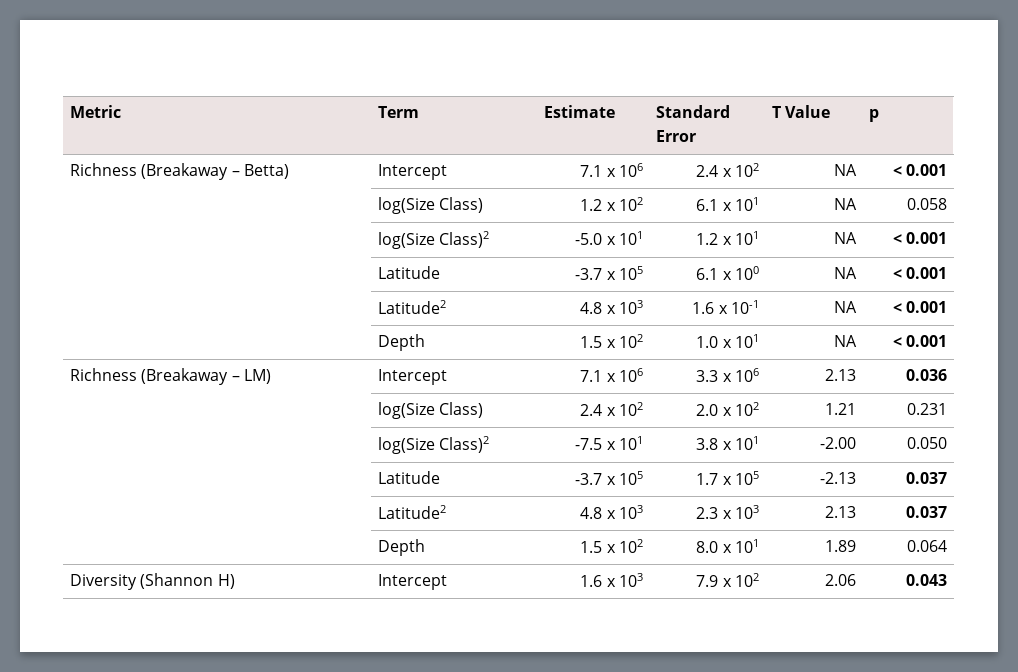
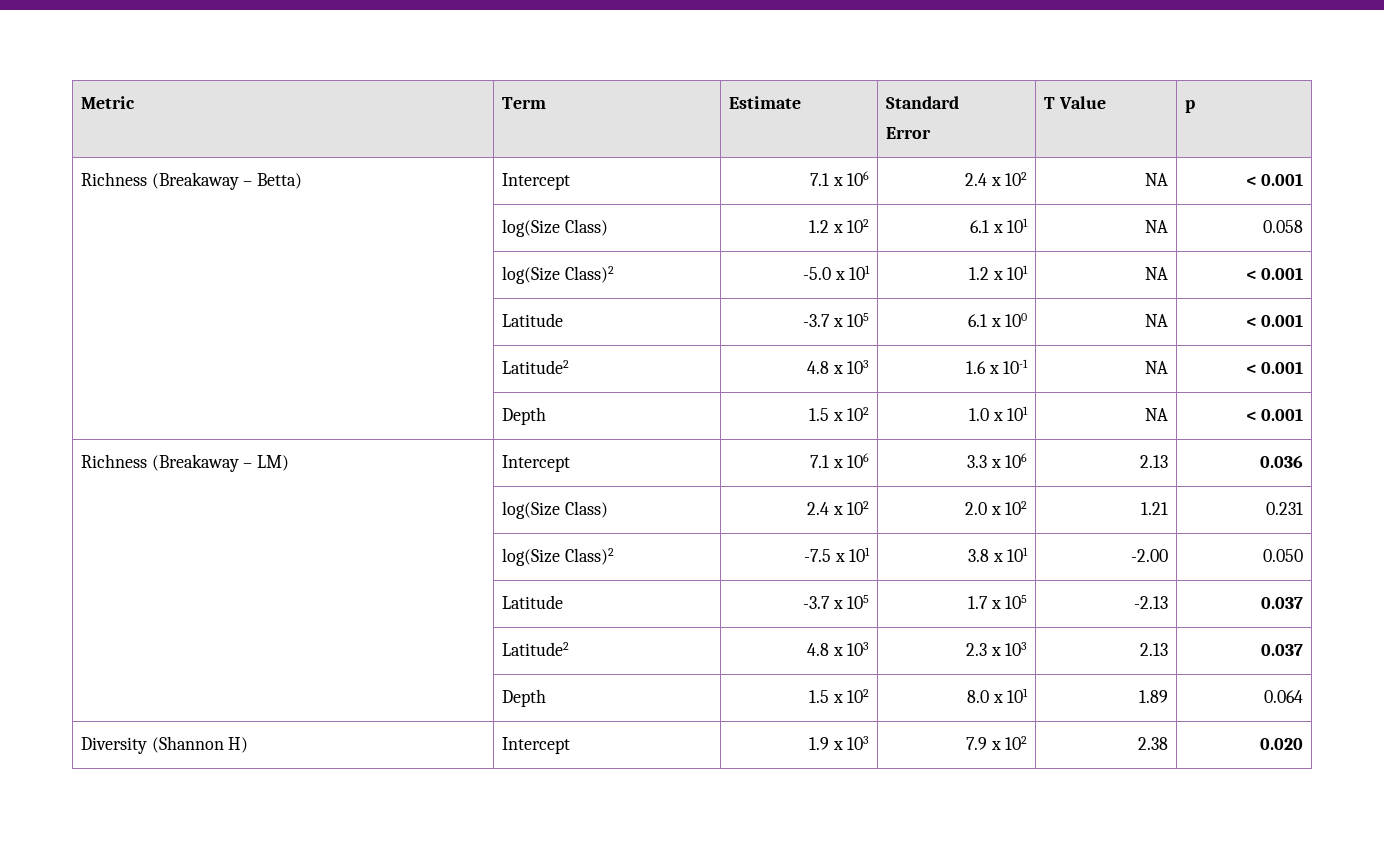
[580,575,603,587] 1.6 -> [808,737,829,750] 1.9
[824,574,856,586] [905,574,947,586] 2.06 | 0.043 -> [1138,737,1169,750] [1260,738,1304,750] 2.38 | 0.020

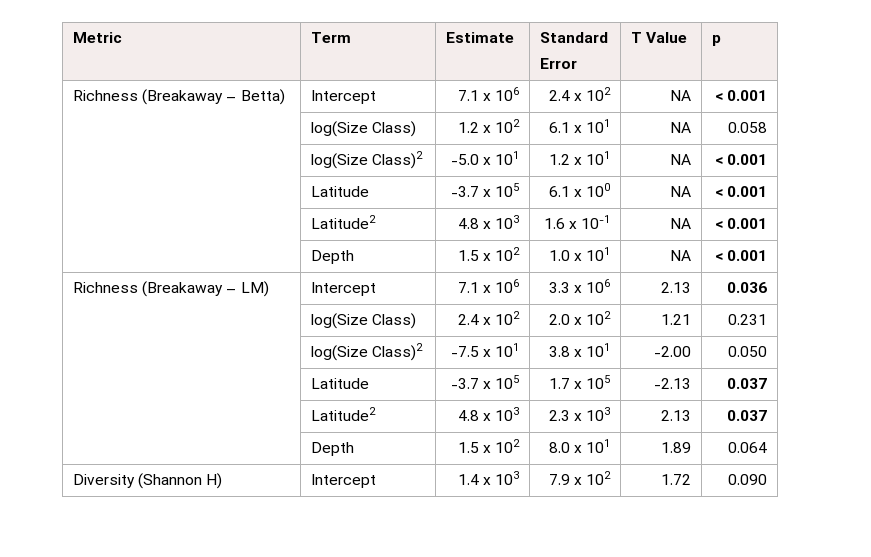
[808,737,829,750] 1.9 -> [457,474,479,485] 1.4
[1138,737,1169,750] [1260,738,1304,750] 2.38 | 0.020 -> [661,474,692,485] [728,474,768,485] 1.72 | 0.090

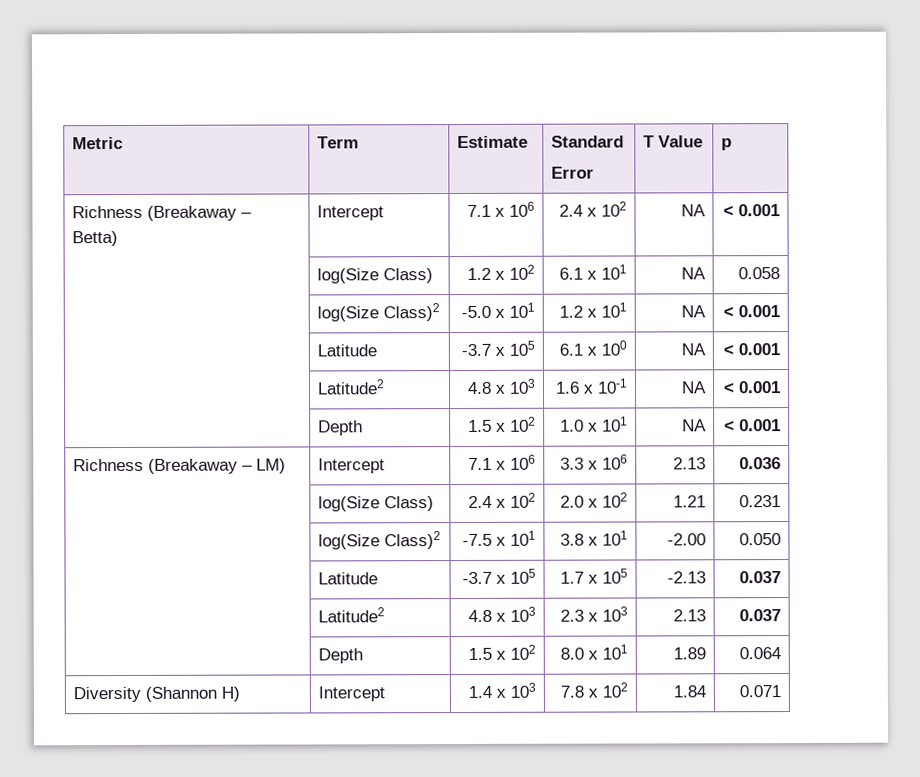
[548,471,612,485] [661,474,692,485] [728,474,768,485] 7.9 x 102 | 1.72 | 0.090 -> [559,682,628,698] [672,685,706,698] [738,685,781,698] 7.8 x 102 | 1.84 | 0.071

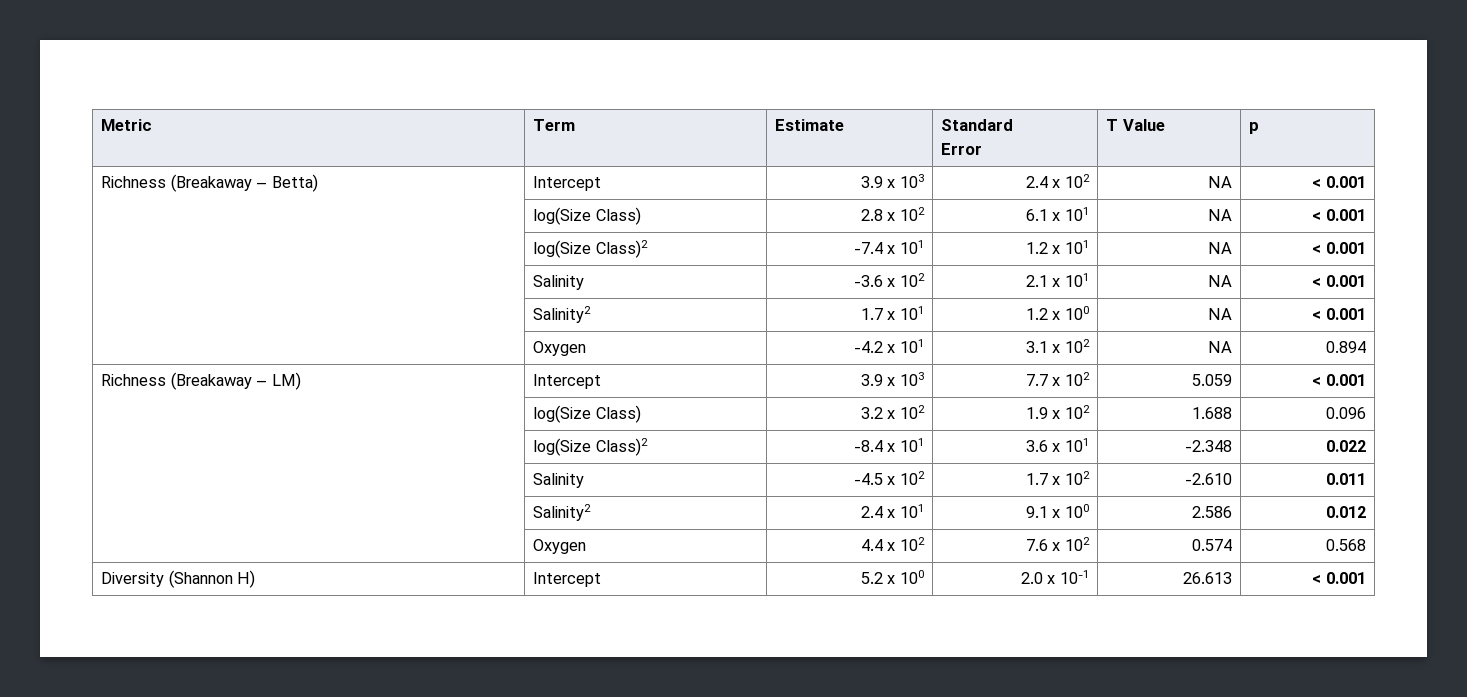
[466,201,535,217] 7.1 x 106 -> [860,174,924,188] 3.9 x 103
[466,267,491,280] 1.2 -> [860,209,883,221] 2.8
[737,267,780,280] [317,303,441,322] [460,305,491,318] 0.058 // | log(Size Class)2 | -5.0 -> [1312,209,1366,221] [533,240,648,258] [853,242,883,254] < 0.001 // | log(Size Class)2 | -7.4
[317,344,378,357] [460,340,535,356] [558,343,583,356] Latitude | -3.7 x 105 | 6.1 -> [533,275,585,290] [853,273,925,287] [1025,273,1089,287] [1207,275,1232,287] [1312,275,1366,287] [533,306,592,323] [860,306,924,320] [1025,308,1048,320] Salinity | -3.6 x 102 | 2.1 x 101 | NA | < 0.001 // | Salinity2 | 1.7 x 101 | 1.2
[317,379,386,395] [466,378,536,394] [554,378,628,394] [680,381,707,394] [722,381,781,394] [318,420,364,436] [467,416,536,432] [559,416,628,432] [681,419,707,432] [723,419,781,432] Latitude2 | 4.8 x 103 | 1.6 x 10-1 | NA | < 0.001 // | Depth | 1.5 x 102 | 1.0 x 101 | NA | < 0.001 -> [533,341,587,356] [853,339,924,353] [1025,339,1090,353] [1207,341,1232,353] [1325,341,1366,353] Oxygen | -4.2 x 101 | 3.1 x 102 | NA | 0.894
[467,454,536,470] [559,454,628,470] [672,457,706,470] [738,457,781,470] [318,496,435,512] [467,492,536,508] [559,492,628,508] [672,495,706,508] [738,495,781,508] [318,531,442,550] [461,530,536,546] [559,530,628,546] [666,533,706,546] [738,533,781,546] [318,572,379,585] [461,568,536,584] [559,568,628,584] [666,571,706,584] [738,571,781,584] [318,607,386,623] [467,606,536,622] [559,606,628,622] [672,609,706,622] [738,609,781,622] [318,648,364,664] [467,644,536,660] [559,644,628,660] [672,647,706,660] [738,647,781,660] [73,686,241,703] [318,686,386,702] [467,682,536,698] [559,682,628,698] [672,685,706,698] [738,685,781,698] 7.1 x 106 | 3.3 x 106 | 2.13 | 0.036 // | log(Size Class) | 2.4 x 102 | 2.0 x 102 | 1.21 | 0.231 // | log(Size Class)2 | -7.5 x 101 | 3.8 x 101 | -2.00 | 0.050 // | Latitude | -3.7 x 105 | 1.7 x 105 | -2.13 | 0.037 // | Latitude2 | 4.8 x 103 | 2.3 x 103 | 2.13 | 0.037 // | Depth | 1.5 x 102 | 8.0 x 101 | 1.89 | 0.064 // Diversity (Shannon H) | Intercept | 1.4 x 103 | 7.8 x 102 | 1.84 | 0.071 -> [860,372,924,386] [1025,372,1090,386] [1191,374,1232,386] [1312,374,1366,386] [533,405,641,423] [860,405,925,419] [1025,405,1090,419] [1191,407,1232,419] [1325,407,1366,419] [533,438,648,456] [853,438,924,452] [1025,438,1089,452] [1184,440,1232,452] [1325,440,1366,452] [533,473,585,488] [853,471,925,485] [1025,471,1090,485] [1184,473,1232,485] [1325,473,1366,485] [533,504,592,521] [860,504,924,518] [1025,504,1089,518] [1191,506,1232,518] [1325,506,1366,518] [533,539,587,554] [860,537,925,551] [1025,537,1090,551] [1191,539,1232,551] [1325,539,1366,551] [101,570,256,588] [533,572,602,587] [860,570,924,584] [1020,570,1089,584] [1182,572,1232,584] [1312,572,1366,584] 3.9 x 103 | 7.7 x 102 | 5.059 | < 0.001 // | log(Size Class) | 3.2 x 102 | 1.9 x 102 | 1.688 | 0.096 // | log(Size Class)2 | -8.4 x 101 | 3.6 x 101 | -2.348 | 0.022 // | Salinity | -4.5 x 102 | 1.7 x 102 | -2.610 | 0.011 // | Salinity2 | 2.4 x 101 | 9.1 x 100 | 2.586 | 0.012 // | Oxygen | 4.4 x 102 | 7.6 x 102 | 0.574 | 0.568 // Diversity (Shannon H) | Intercept | 5.2 x 100 | 2.0 x 10-1 | 26.613 | < 0.001

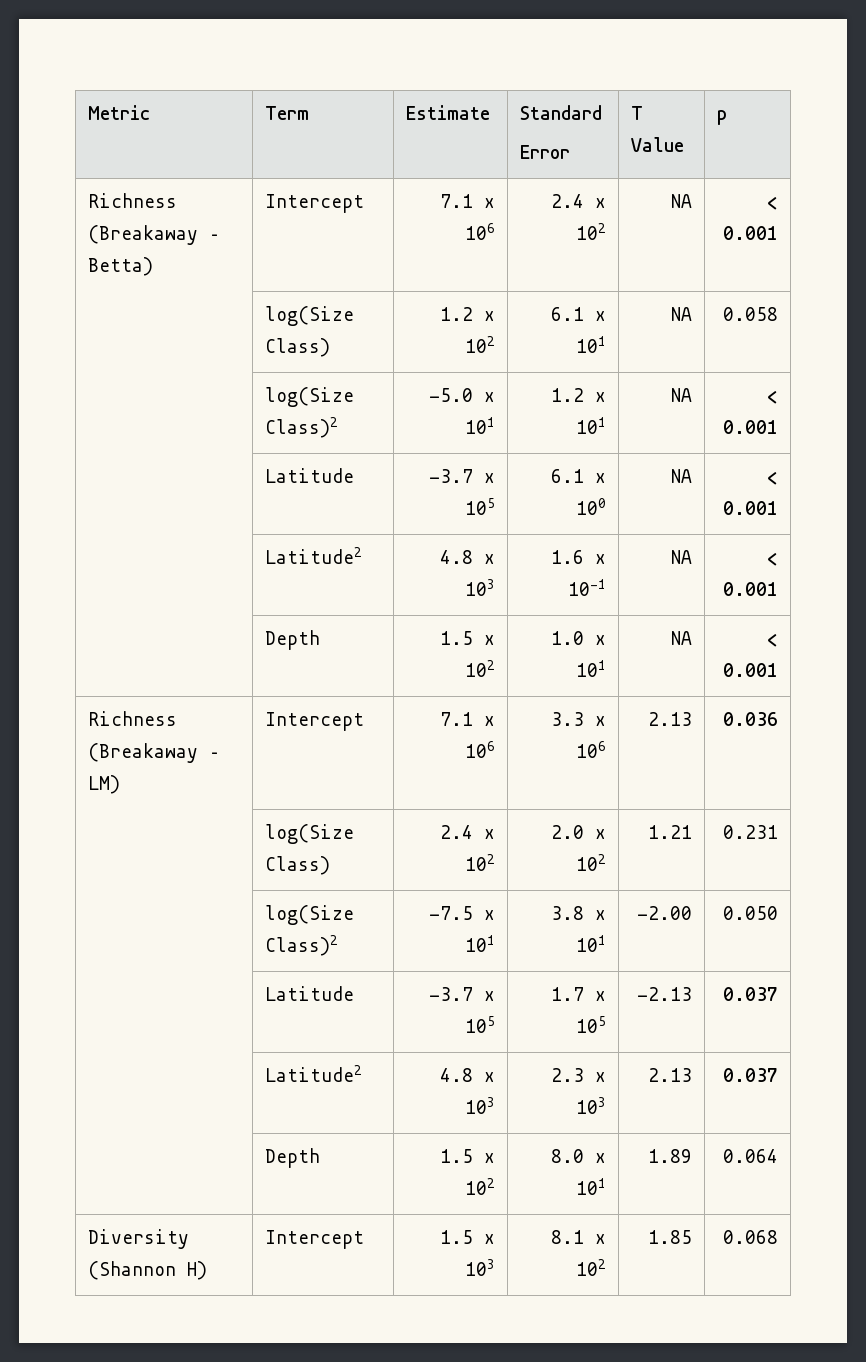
[860,174,924,188] 3.9 x 103 -> [440,194,496,208] [465,223,496,240] 7.1 x 106
[860,209,883,221] 2.8 -> [440,307,474,321] 1.2
[1312,209,1366,221] [533,240,648,258] [853,242,883,254] < 0.001 // | log(Size Class)2 | -7.4 -> [723,307,779,321] [264,387,354,407] [264,417,338,438] [429,388,474,402] 0.058 // | log(Size Class)2 | -5.0
[533,275,585,290] [853,273,925,287] [1025,273,1089,287] [1207,275,1232,287] [1312,275,1366,287] [533,306,592,323] [860,306,924,320] [1025,308,1048,320] Salinity | -3.6 x 102 | 2.1 x 101 | NA | < 0.001 // | Salinity2 | 1.7 x 101 | 1.2 -> [264,468,354,483] [429,469,496,483] [465,498,496,515] [551,469,585,483] Latitude | -3.7 x 105 | 6.1
[533,341,587,356] [853,339,924,353] [1025,339,1090,353] [1207,341,1232,353] [1325,341,1366,353] Oxygen | -4.2 x 101 | 3.1 x 102 | NA | 0.894 -> [264,547,362,564] [440,550,496,564] [465,579,496,596] [551,550,607,564] [568,579,607,596] [671,550,693,564] [767,553,779,566] [723,582,779,596] [264,630,320,650] [440,631,496,645] [465,660,496,677] [551,631,607,645] [576,660,607,677] [671,631,693,645] [767,634,779,647] [723,663,779,677] Latitude2 | 4.8 x 103 | 1.6 x 10-1 | NA | < 0.001 // | Depth | 1.5 x 102 | 1.0 x 101 | NA | < 0.001
[860,372,924,386] [1025,372,1090,386] [1191,374,1232,386] [1312,374,1366,386] [533,405,641,423] [860,405,925,419] [1025,405,1090,419] [1191,407,1232,419] [1325,407,1366,419] [533,438,648,456] [853,438,924,452] [1025,438,1089,452] [1184,440,1232,452] [1325,440,1366,452] [533,473,585,488] [853,471,925,485] [1025,471,1090,485] [1184,473,1232,485] [1325,473,1366,485] [533,504,592,521] [860,504,924,518] [1025,504,1089,518] [1191,506,1232,518] [1325,506,1366,518] [533,539,587,554] [860,537,925,551] [1025,537,1090,551] [1191,539,1232,551] [1325,539,1366,551] [101,570,256,588] [533,572,602,587] [860,570,924,584] [1020,570,1089,584] [1182,572,1232,584] [1312,572,1366,584] 3.9 x 103 | 7.7 x 102 | 5.059 | < 0.001 // | log(Size Class) | 3.2 x 102 | 1.9 x 102 | 1.688 | 0.096 // | log(Size Class)2 | -8.4 x 101 | 3.6 x 101 | -2.348 | 0.022 // | Salinity | -4.5 x 102 | 1.7 x 102 | -2.610 | 0.011 // | Salinity2 | 2.4 x 101 | 9.1 x 100 | 2.586 | 0.012 // | Oxygen | 4.4 x 102 | 7.6 x 102 | 0.574 | 0.568 // Diversity (Shannon H) | Intercept | 5.2 x 100 | 2.0 x 10-1 | 26.613 | < 0.001 -> [440,712,496,726] [465,741,496,758] [551,712,607,726] [576,741,607,758] [648,712,693,726] [723,712,779,726] [264,824,354,844] [264,856,330,875] [440,825,496,839] [465,854,496,871] [551,825,607,839] [576,854,607,871] [648,825,693,839] [723,825,779,839] [264,905,354,925] [264,935,338,956] [429,906,496,920] [465,935,496,952] [551,906,607,920] [576,935,607,952] [637,906,693,920] [723,906,779,920] [264,986,354,1001] [429,987,496,1001] [465,1016,496,1033] [551,987,607,1001] [576,1016,607,1033] [637,987,693,1001] [723,987,779,1001] [264,1065,362,1082] [440,1068,496,1082] [465,1097,496,1114] [551,1068,607,1082] [576,1097,607,1114] [648,1068,693,1082] [723,1068,779,1082] [264,1148,320,1168] [440,1149,496,1163] [465,1178,496,1195] [551,1149,607,1163] [576,1178,607,1195] [648,1149,693,1163] [723,1149,779,1163] [87,1229,189,1249] [87,1261,207,1280] [264,1230,364,1249] [440,1230,496,1244] [465,1259,496,1276] [551,1230,607,1244] [576,1259,607,1276] [648,1230,693,1244] [723,1230,779,1244] 7.1 x 106 | 3.3 x 106 | 2.13 | 0.036 // | log(Size Class) | 2.4 x 102 | 2.0 x 102 | 1.21 | 0.231 // | log(Size Class)2 | -7.5 x 101 | 3.8 x 101 | -2.00 | 0.050 // | Latitude | -3.7 x 105 | 1.7 x 105 | -2.13 | 0.037 // | Latitude2 | 4.8 x 103 | 2.3 x 103 | 2.13 | 0.037 // | Depth | 1.5 x 102 | 8.0 x 101 | 1.89 | 0.064 // Diversity (Shannon H) | Intercept | 1.5 x 103 | 8.1 x 102 | 1.85 | 0.068

